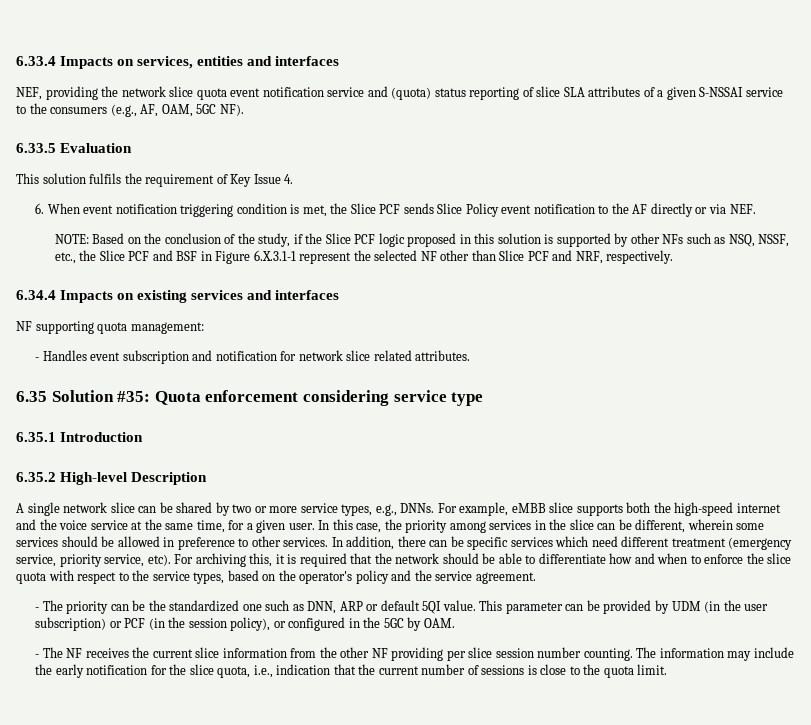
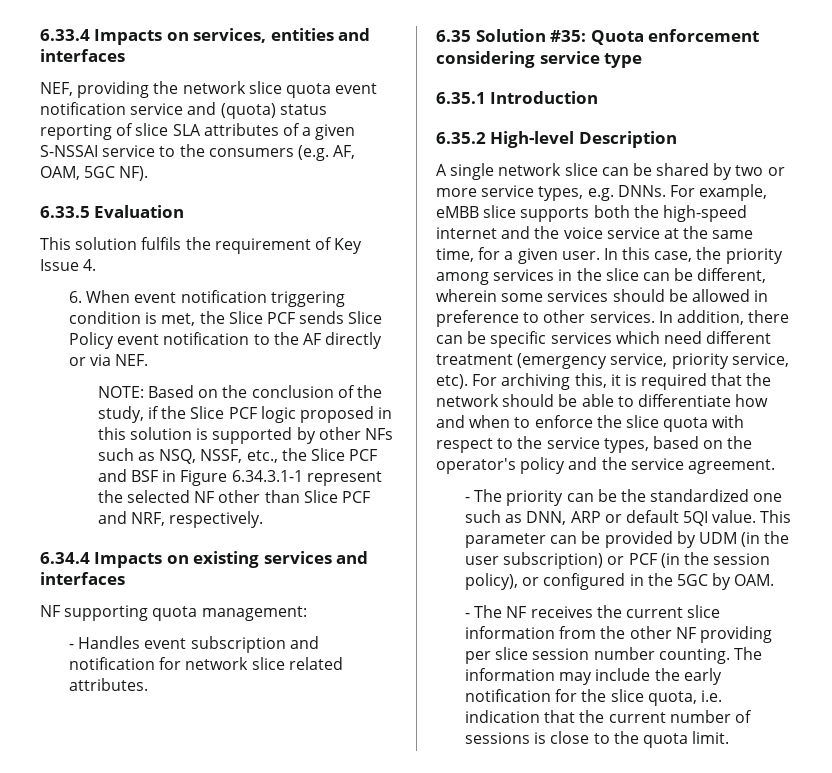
[110,104,137,117] (e.g., -> [297,145,329,161] (e.g.
[253,250,296,261] 6.X.3.1-1 -> [231,470,303,482] 6.34.3.1-1
[375,504,397,516] e.g., -> [587,188,614,201] e.g.
[253,665,273,678] i.e., -> [700,690,722,702] i.e.

